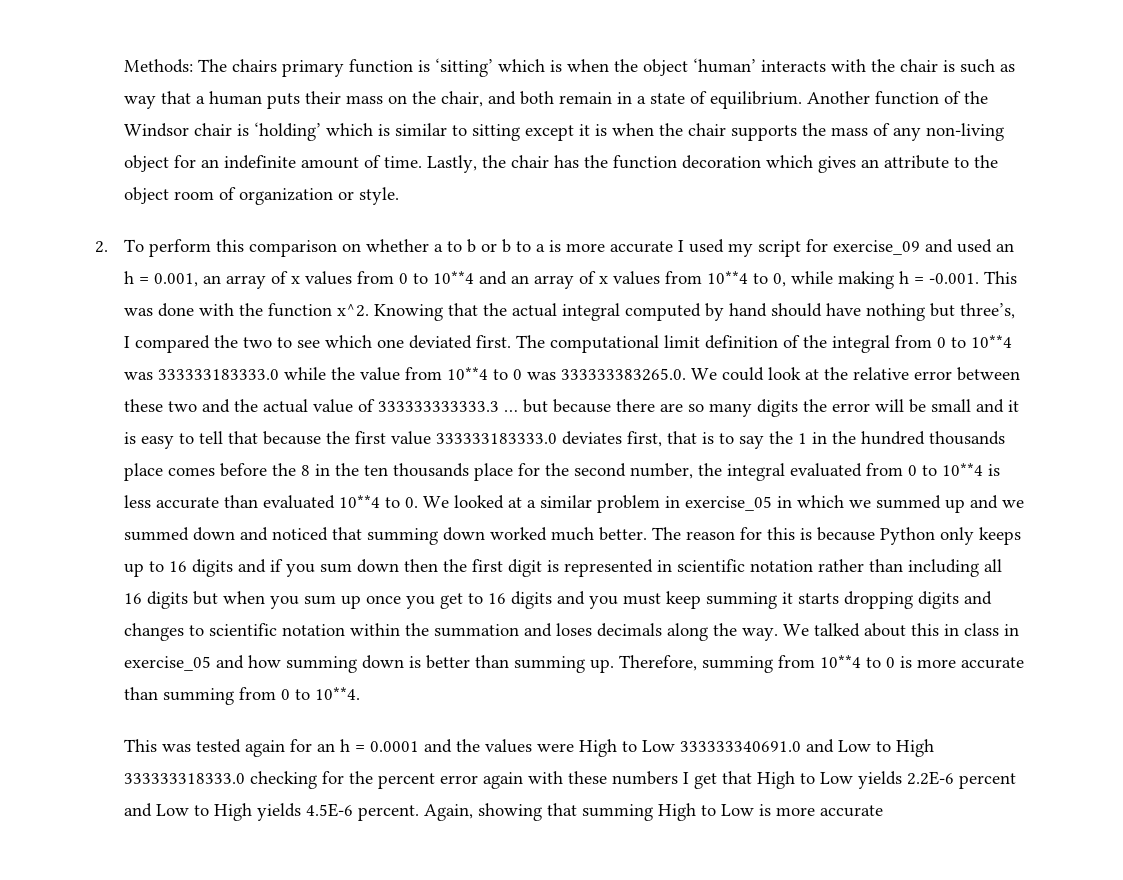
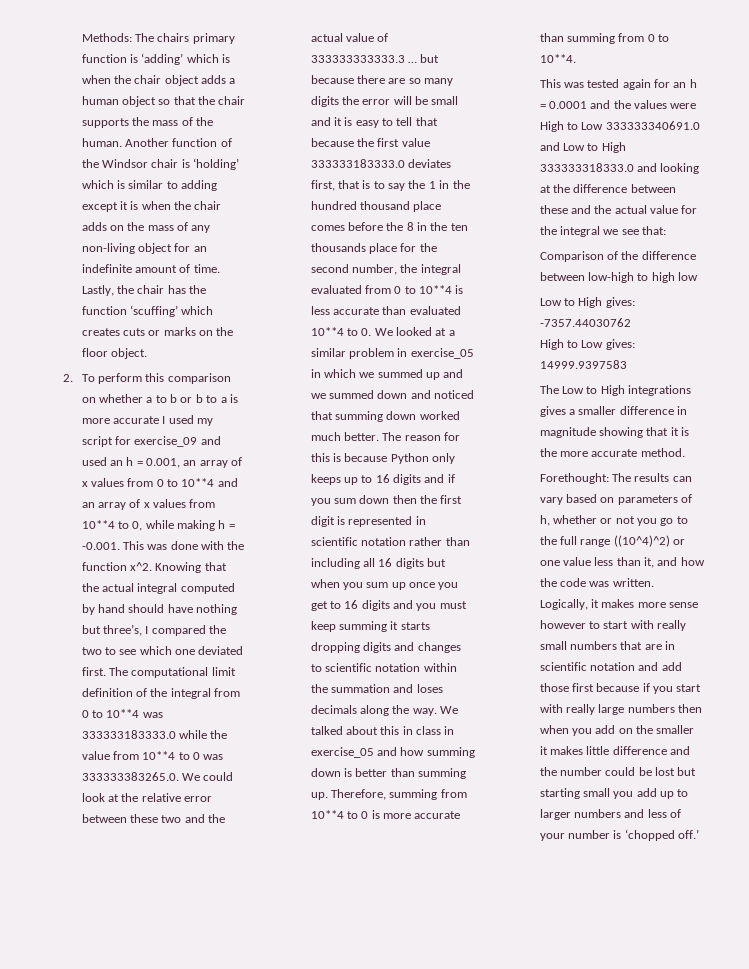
[435,58,494,77] ‘sitting’ -> [141,53,184,65] ‘adding’
[643,58,1016,76] [124,91,803,109] object ‘human’ interacts with the chair is such as way that a human puts their mass on the chair, and both remain in a state of equilibrium. -> [134,75,236,86] [81,96,246,107] [81,117,214,128] [81,138,122,147] chair object adds a human object so that the chair supports the mass of the human.
[472,124,521,141] sitting -> [181,180,218,191] adding
[731,125,798,141] supports -> [81,222,124,231] adds on
[682,155,999,173] [124,187,400,205] decoration which gives an attribute to the object room of organization or style. -> [129,305,214,317] [81,327,234,336] [81,348,147,359] ‘scuffing’ which creates cuts or marks on the floor object.
[929,431,1006,445] thousands -> [359,201,410,210] thousand
[250,771,1017,789] [124,803,884,821] checking for the percent error again with these numbers I get that High to Low yields 2.2E-6 percent and Low to High yields 4.5E-6 percent. Again, showing that summing High to Low is more accurate -> [636,163,700,174] [539,184,676,193] [539,205,698,214] [539,226,667,237] [539,251,696,262] [539,272,699,283] [539,297,635,308] [539,318,631,327] [539,339,635,350] [539,360,627,369] [539,385,692,396] [539,406,688,417] [539,427,690,438] [539,448,685,457] [539,473,692,484] [539,494,693,505] [539,515,688,526] [539,535,686,547] [539,557,705,568] [539,578,654,587] [539,599,699,610] [539,620,687,631] [539,641,676,650] [539,662,682,671] [539,683,702,694] [539,704,703,715] [539,725,695,736] [539,746,691,755] [539,767,697,776] [539,788,689,799] [539,809,682,820] [539,829,700,841] and looking at the difference between these and the actual value for the integral we see that: // Comparison of the difference between low-high to high low // Low to High gives: -7357.44030762 // High to Low gives: 14999.9397583 // The Low to High integrations gives a smaller difference in magnitude showing that it is the more accurate method. // Forethought: The results can vary based on parameters of h, whether or not you go to the full range ((10^4)^2) or one value less than it, and how the code was written. Logically, it makes more sense however to start with really small numbers that are in scientific notation and add those first because if you start with really large numbers then when you add on the smaller it makes little difference and the number could be lost but starting small you add up to larger numbers and less of your number is ‘chopped off.’

